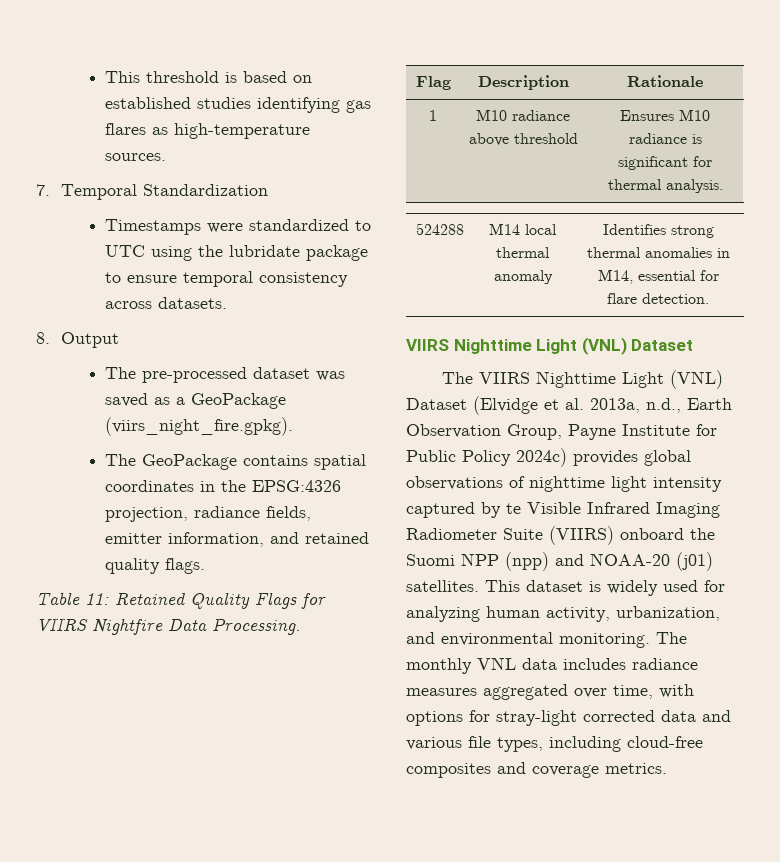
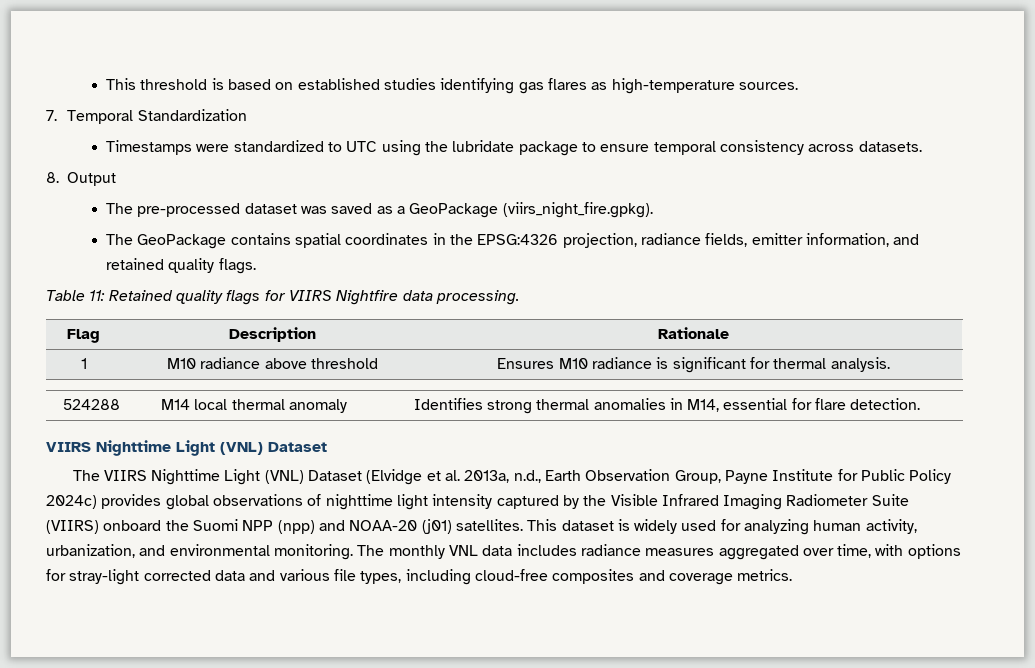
[190,592,297,609] Quality Flags -> [175,290,261,305] quality flags
[168,618,301,635] Data Processing. -> [402,290,519,305] data processing.
[506,503,521,514] te -> [583,495,607,506] the

